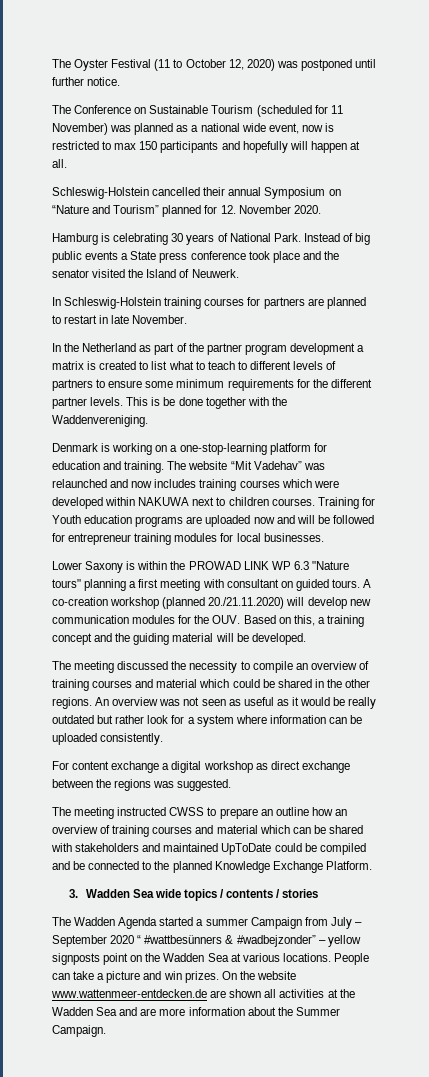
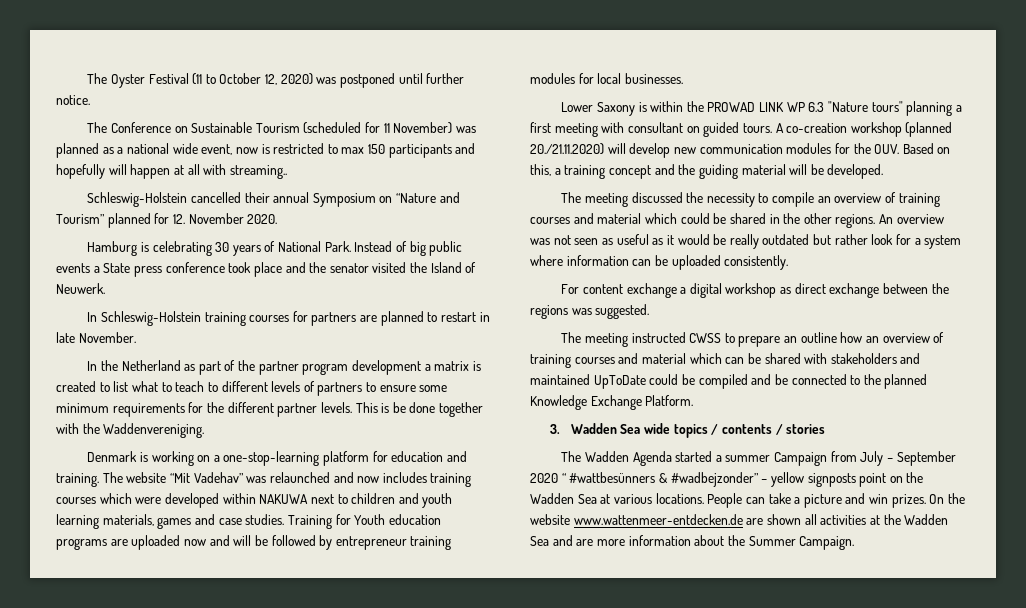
[52,159,67,168] all. -> [187,164,287,179] all with streaming..
[271,498,315,506] courses. -> [398,493,453,508] [56,514,285,529] and youth learning materials, games and case studies.
[52,533,65,542] for -> [319,535,333,550] by

